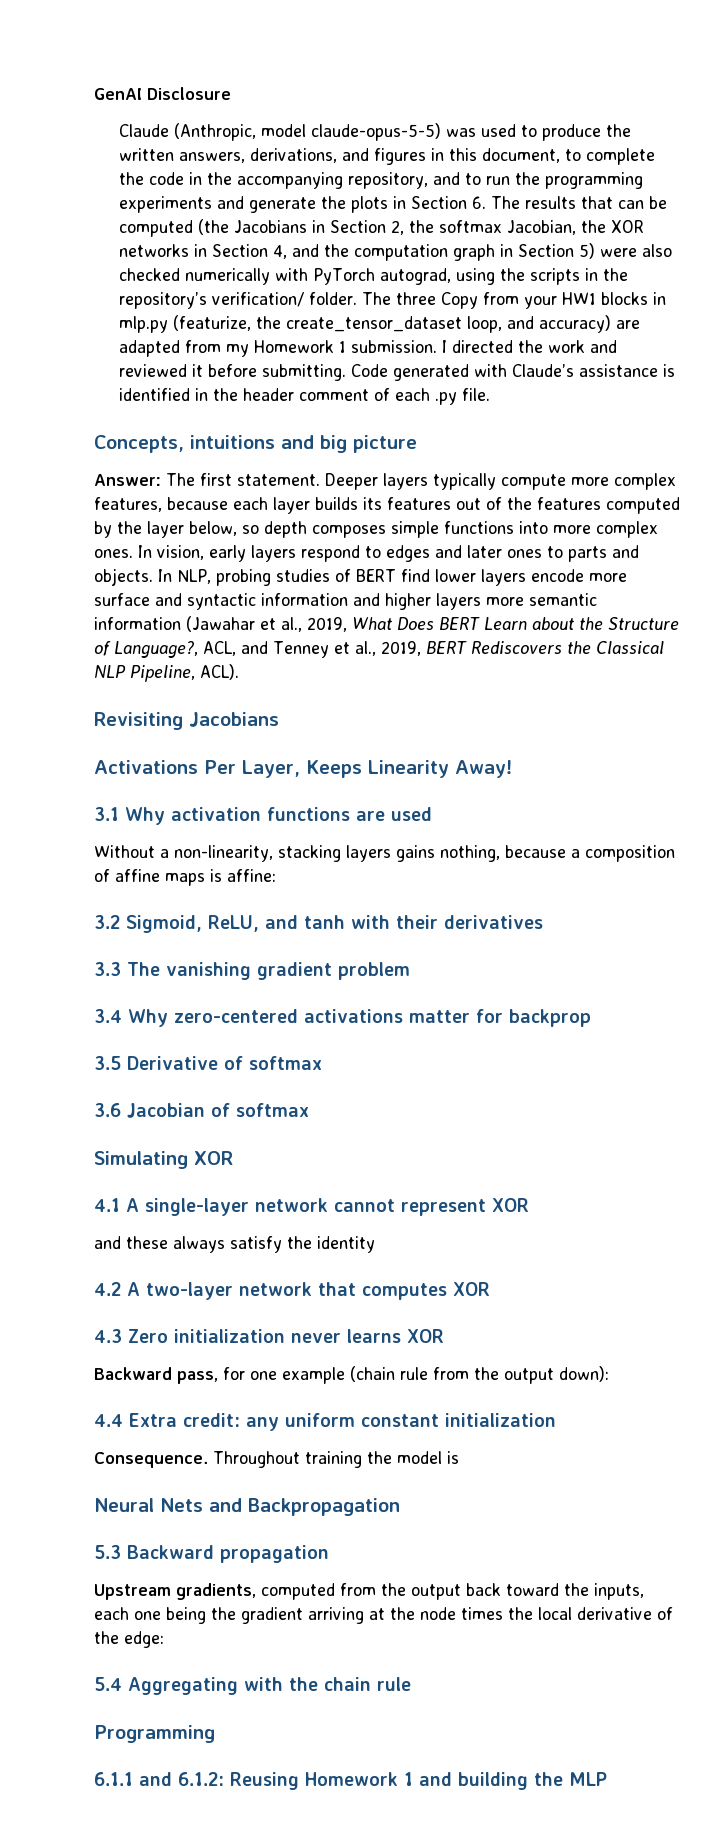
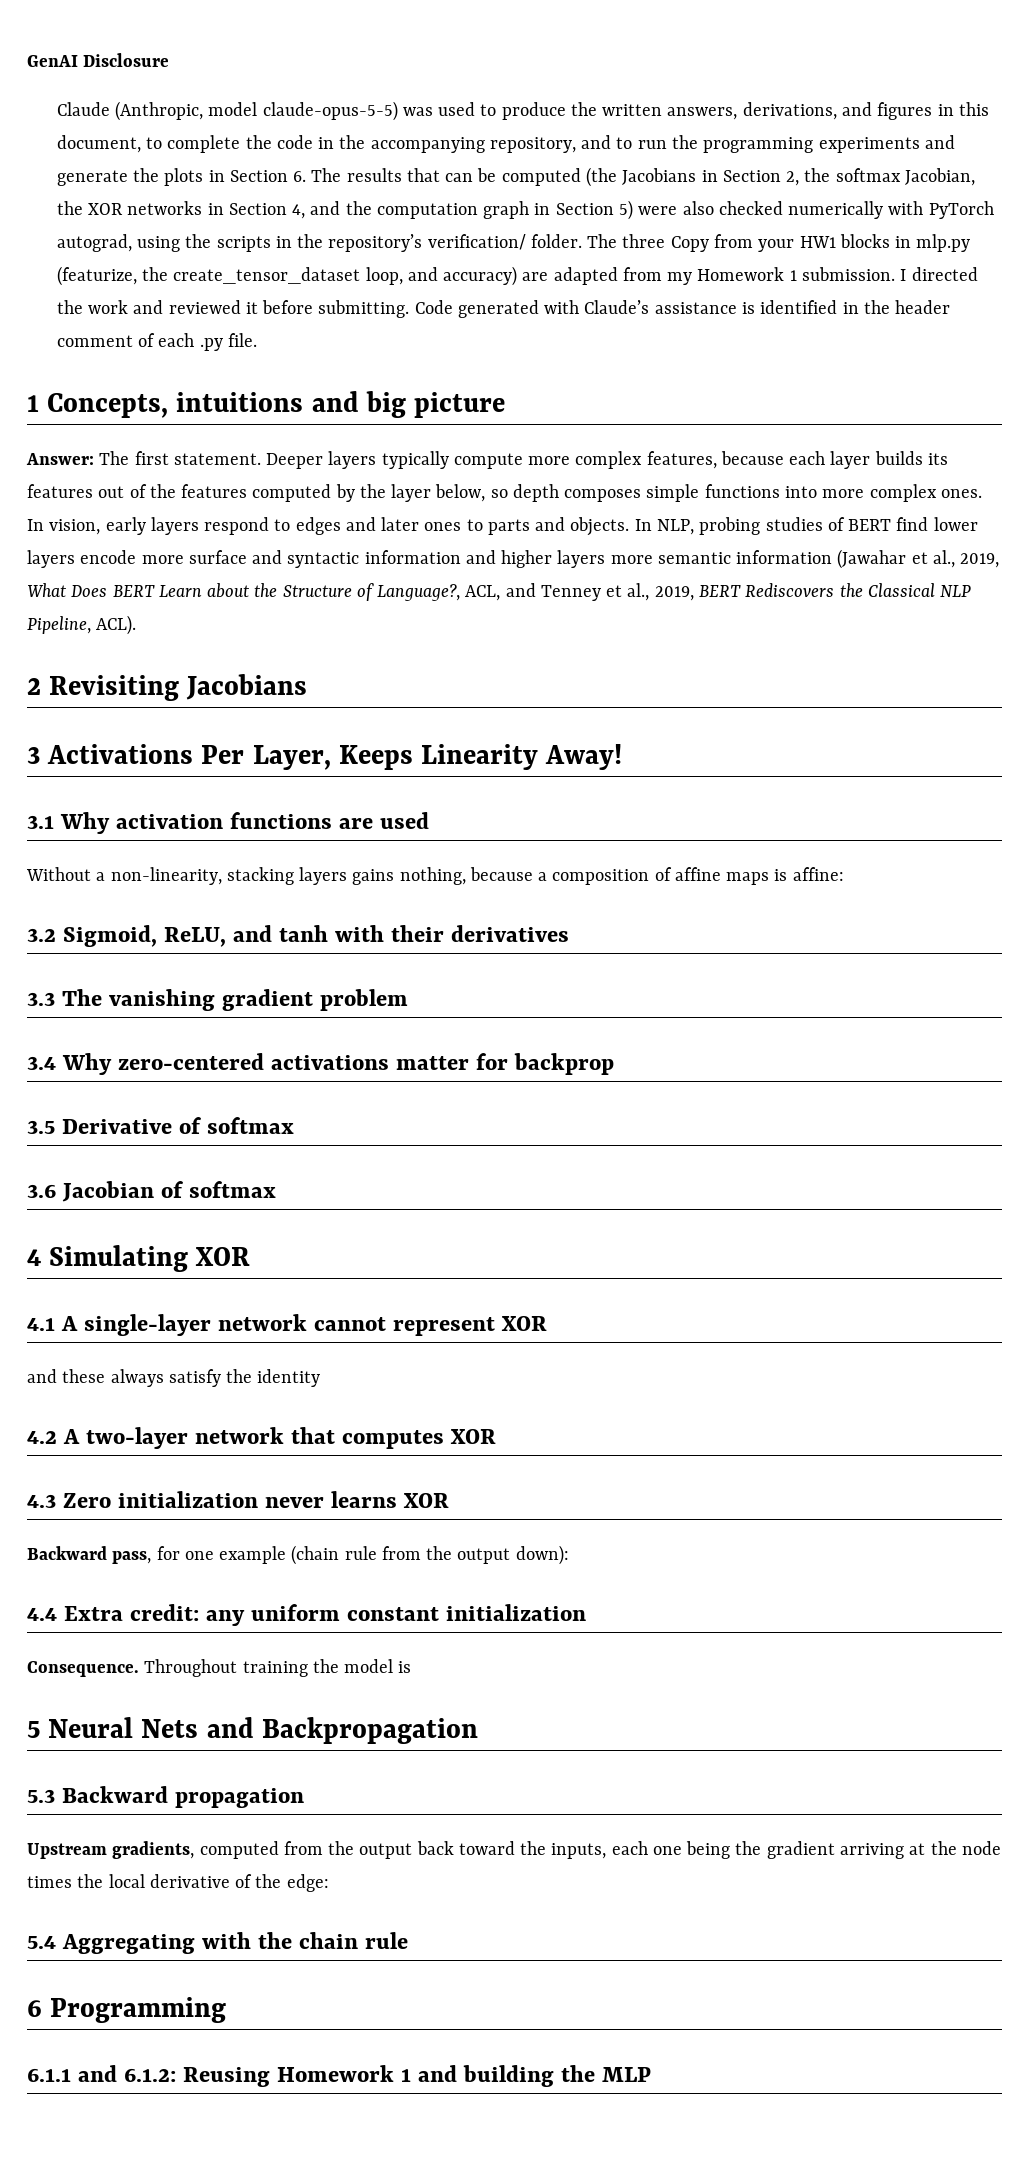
(490, 394) none -> [27,395,39,412] 1
(239, 672) none -> [27,678,41,695] 2
(279, 719) none -> [27,747,40,764] 3
(309, 1110) none -> [27,1249,41,1266] 4
(459, 1457) none -> [27,1721,40,1738] 5
(411, 1684) none -> [27,2000,42,2017] 6

